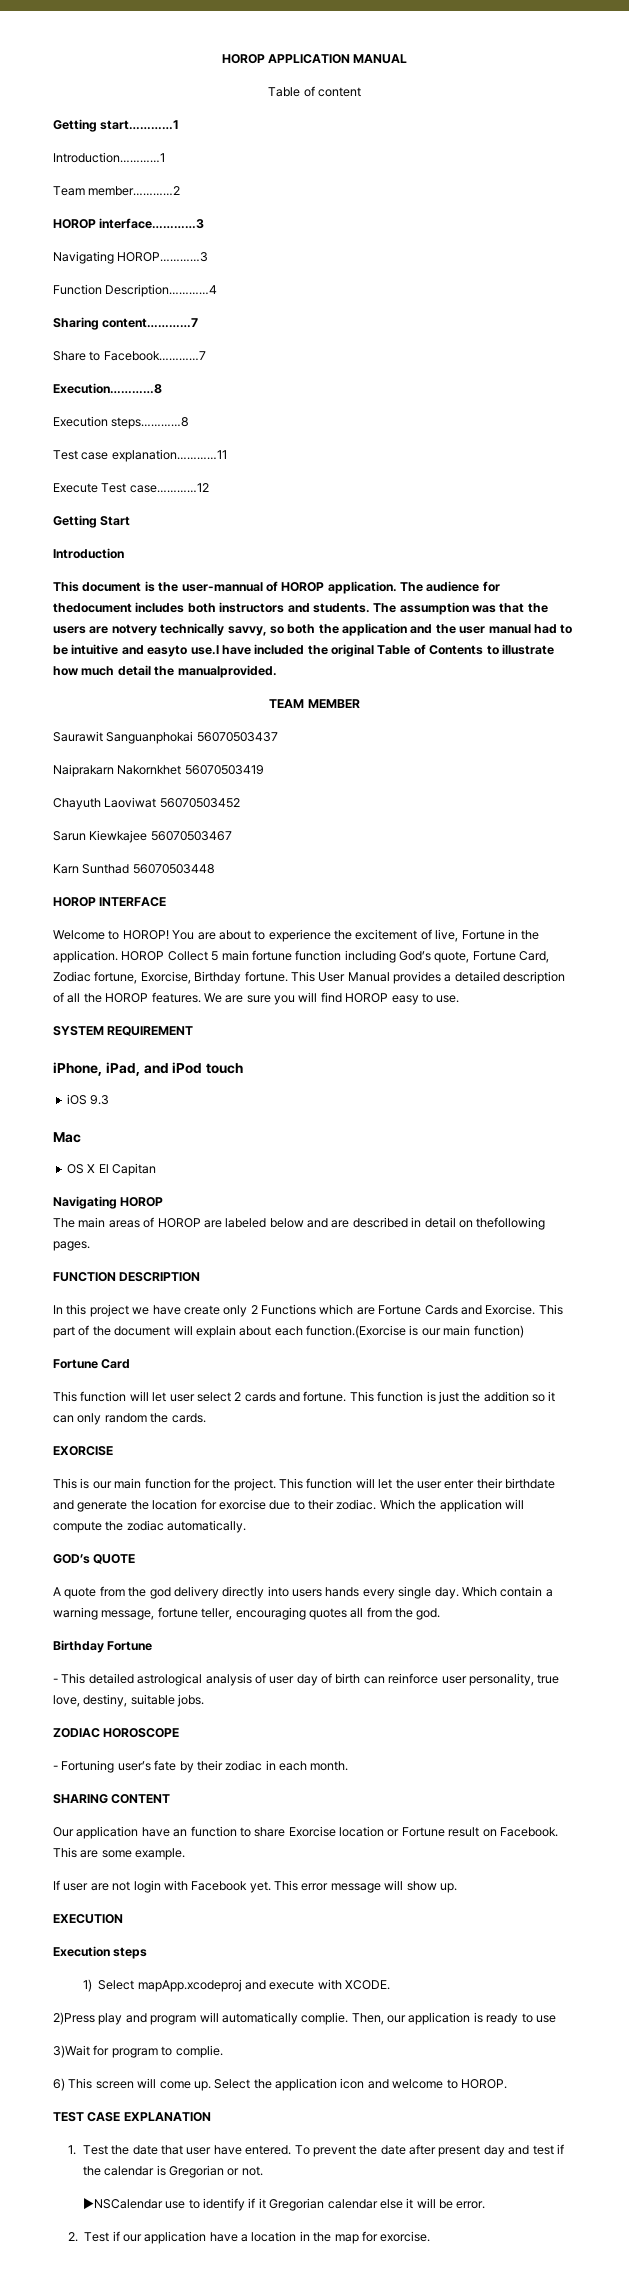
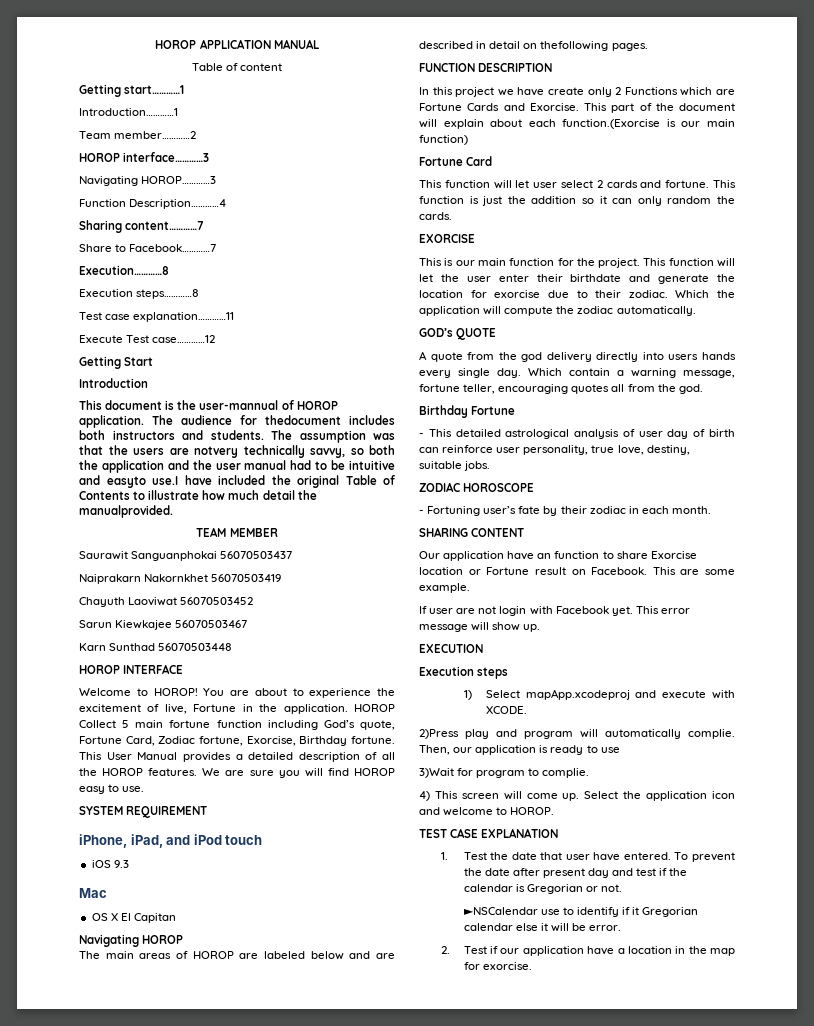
[53,2078,65,2091] 6) -> [419,791,430,801] 4)

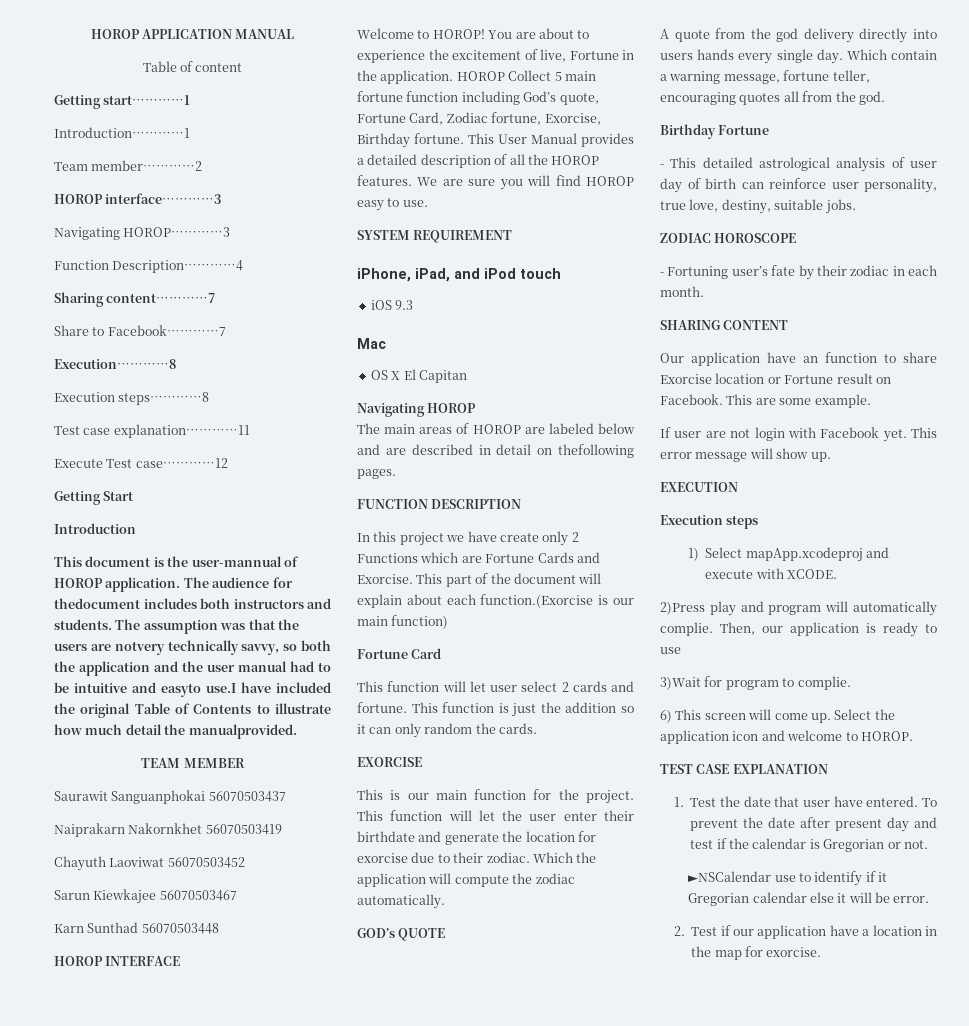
[419,791,430,801] 4) -> [660,710,672,723] 6)

